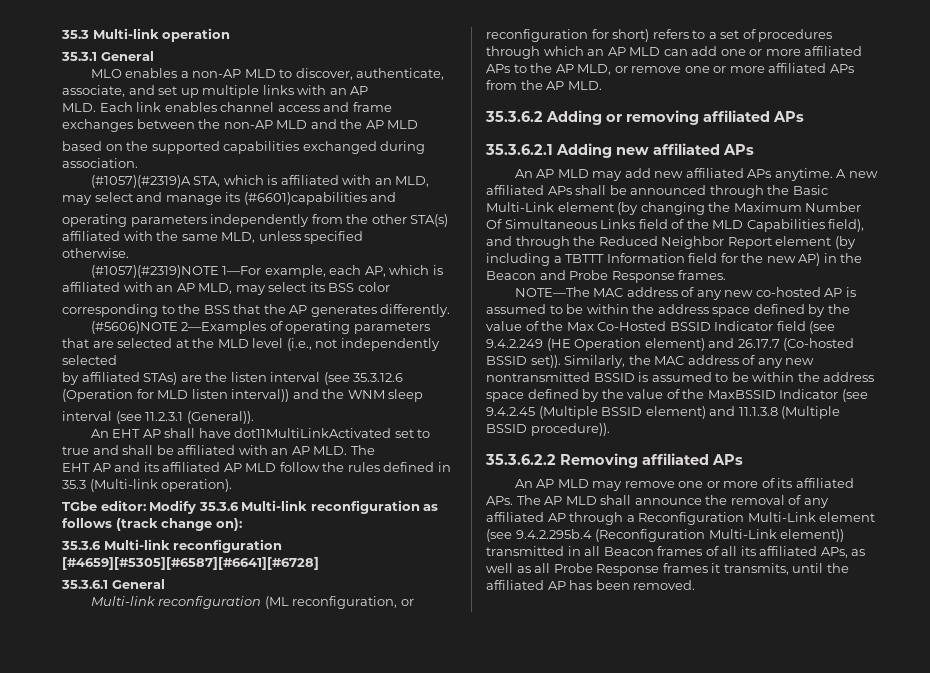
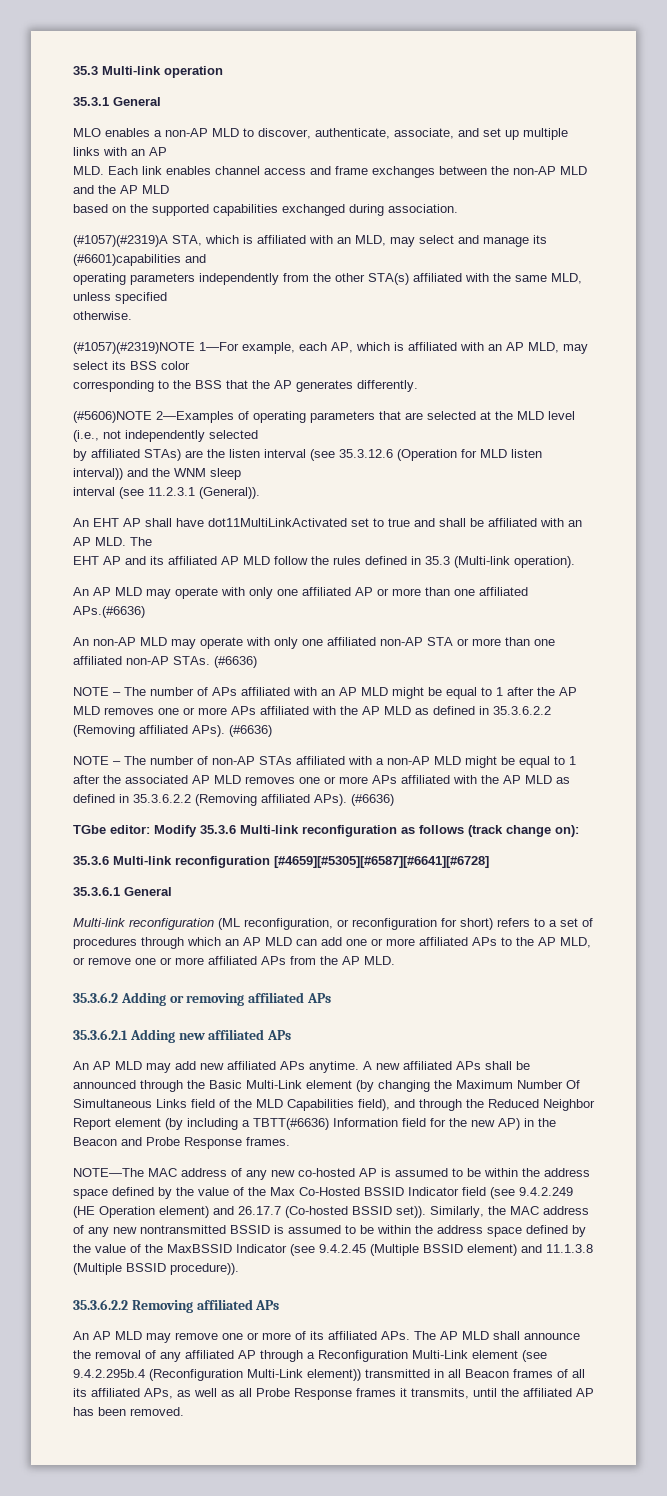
(233, 485) none -> [73,587,528,599] [73,606,145,618] [73,637,555,649] [73,656,257,668] [73,687,577,699] [73,706,551,715] [73,725,272,737] [73,756,576,768] [73,775,570,784] [73,794,394,806] // An AP MLD may operate with only one affiliated AP or more than one affiliated APs.(#6636) // An non-AP MLD may operate with only one affiliated non-AP STA or more than one affiliated non-AP STAs. (#6636) // NOTE – The number of APs affiliated with an AP MLD might be equal to 1 after the AP MLD removes one or more APs affiliated with the AP MLD as defined in 35.3.6.2.2 (Removing affiliated APs). (#6636) // NOTE – The number of non-AP STAs affiliated with a non-AP MLD might be equal to 1 after the associated AP MLD removes one or more APs affiliated with the AP MLD as defined in 35.3.6.2.2 (Removing affiliated APs). (#6636)
[565,254,605,263] TBTTT -> [253,1118,329,1130] TBTT(#6636)

